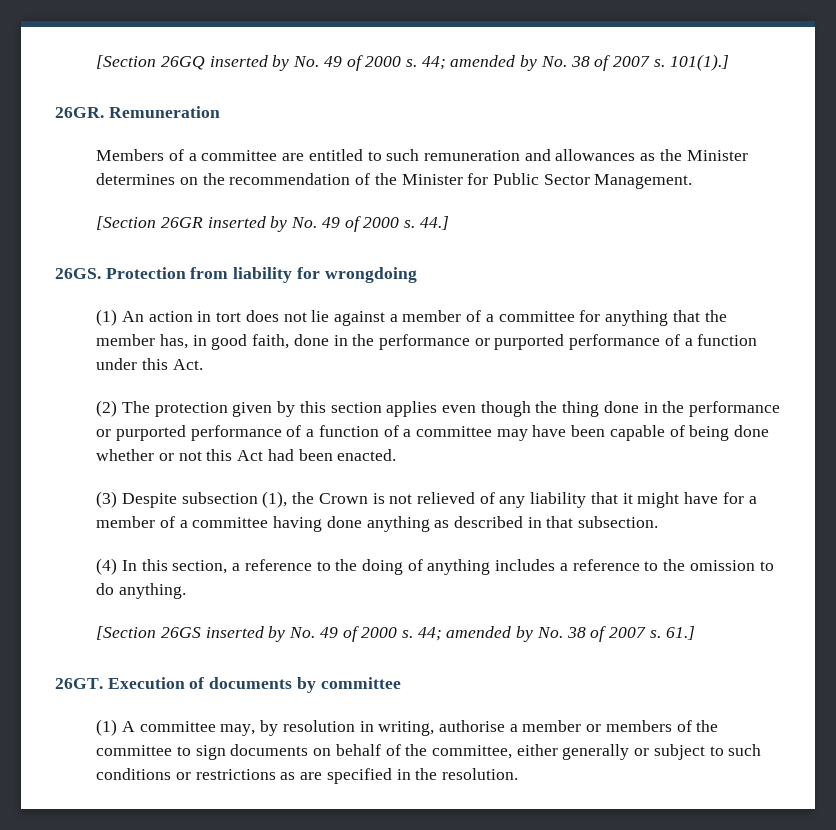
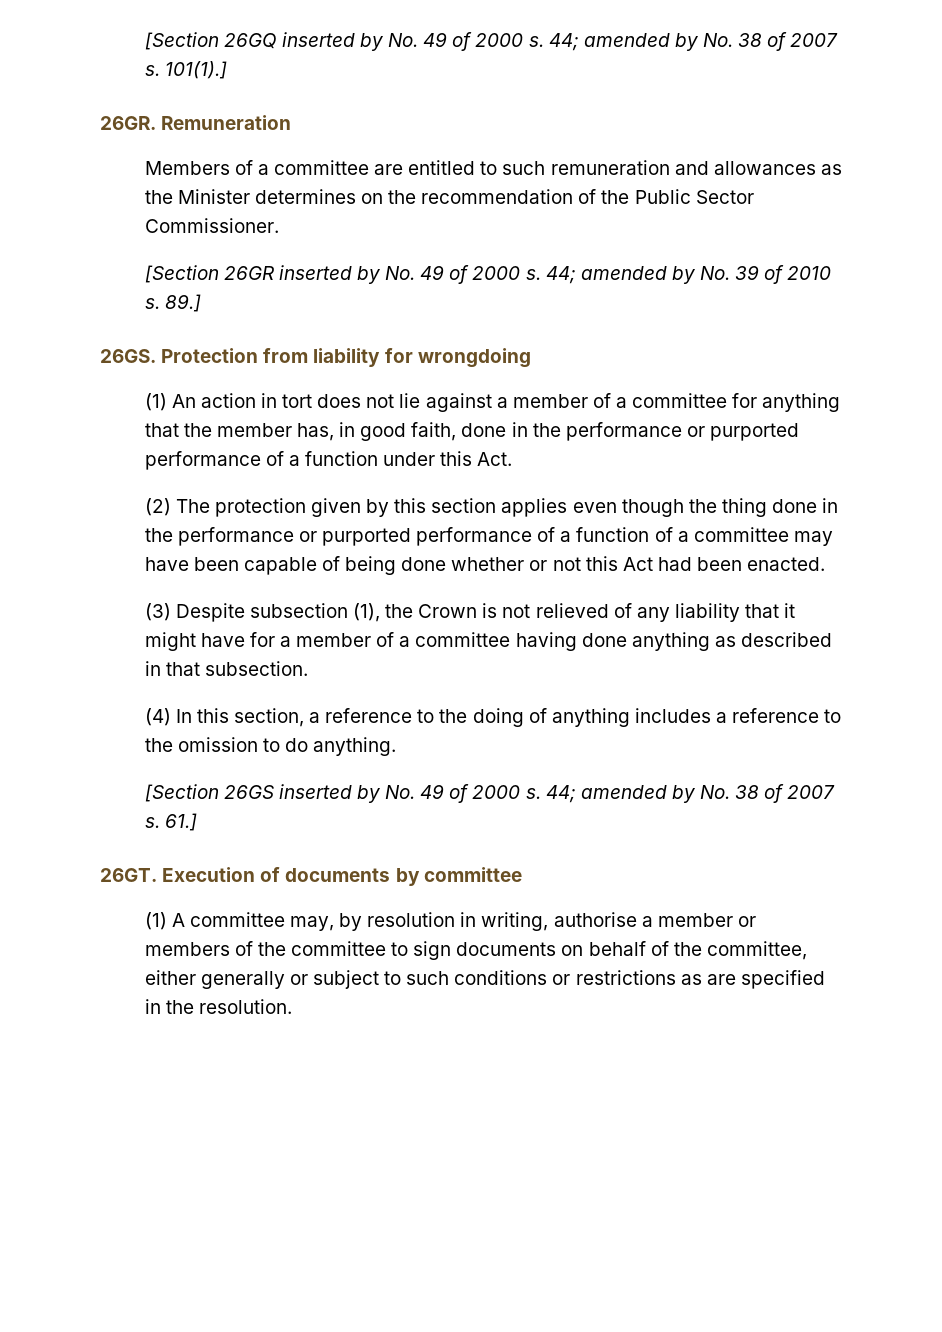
[401,173,489,185] Minister for -> (630, 197) none
[594,174,693,189] Management. -> [144,218,279,233] Commissioner.
[419,216,449,230] 44.] -> [545,265,832,284] [144,294,201,312] 44; amended by No. 39 of 2010 s. 89.]

